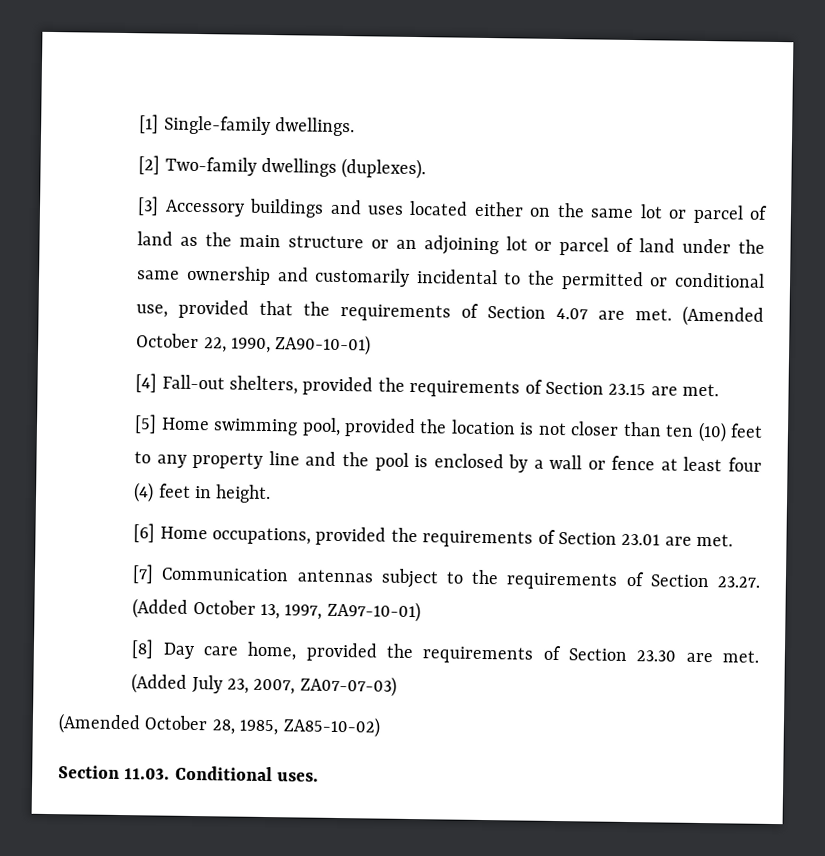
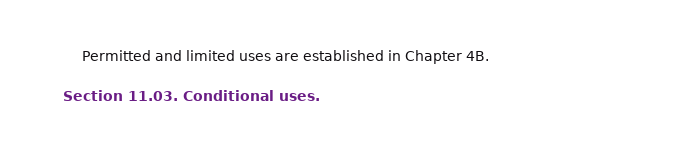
[139,114,356,137] [138,155,427,180] [137,196,768,224] [137,231,765,256] [137,265,765,291] [136,299,765,327] [136,333,372,356] [135,373,720,398] [134,414,763,443] [134,451,762,473] [133,482,272,504] [133,523,734,548] [132,564,760,590] [132,598,421,623] [131,639,760,664] [131,673,397,697] [58,713,381,738] [1] Single-family dwellings. // [2] Two-family dwellings (duplexes). // [3] Accessory buildings and uses located either on the same lot or parcel of land as the main structure or an adjoining lot or parcel of land under the same ownership and customarily incidental to the permitted or conditional use, provided that the requirements of Section 4.07 are met. (Amended October 22, 1990, ZA90-10-01) // [4] Fall-out shelters, provided the requirements of Section 23.15 are met. // [5] Home swimming pool, provided the location is not closer than ten (10) feet to any property line and the pool is enclosed by a wall or fence at least four (4) feet in height. // [6] Home occupations, provided the requirements of Section 23.01 are met. // [7] Communication antennas subject to the requirements of Section 23.27. (Added October 13, 1997, ZA97-10-01) // [8] Day care home, provided the requirements of Section 23.30 are met. (Added July 23, 2007, ZA07-07-03) // (Amended October 28, 1985, ZA85-10-02) -> [82,50,490,64] Permitted and limited uses are established in Chapter 4B.

